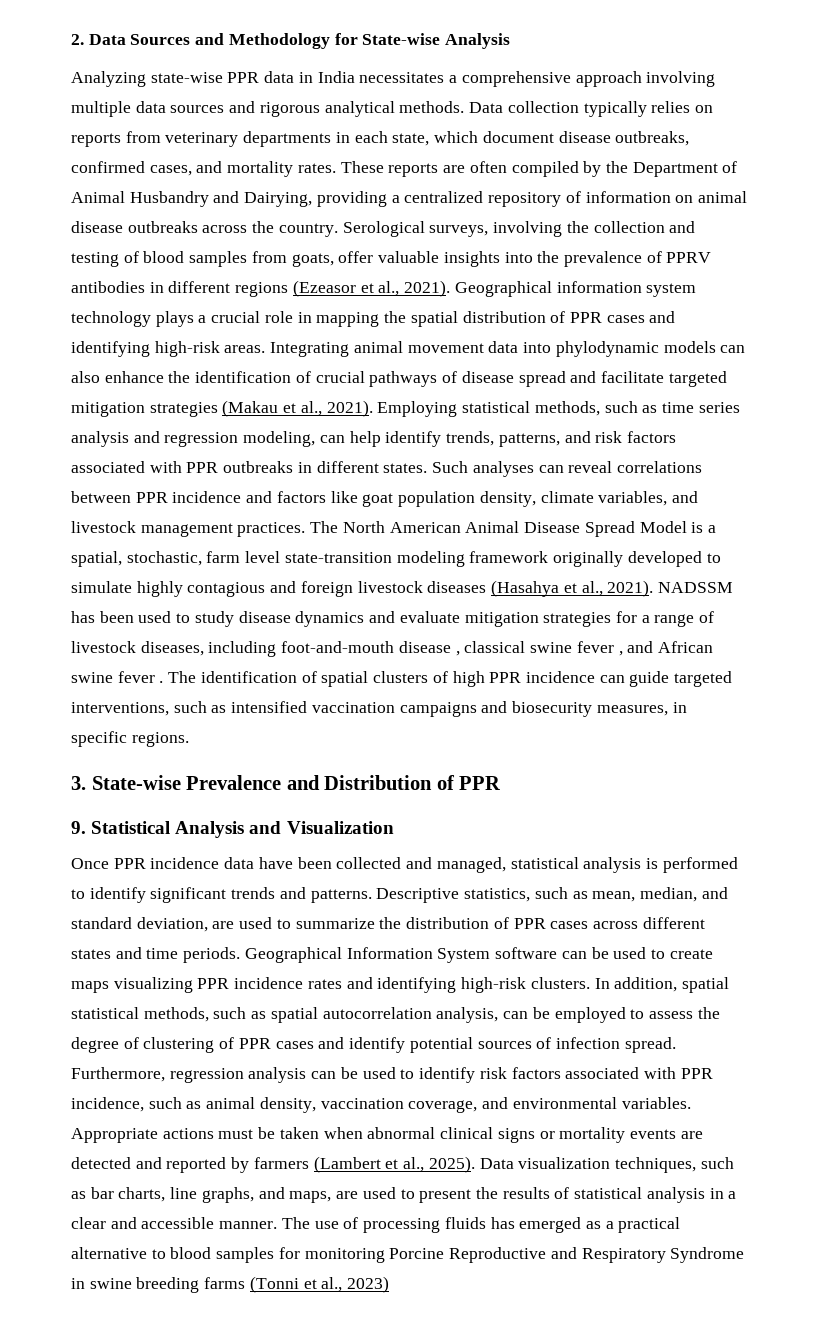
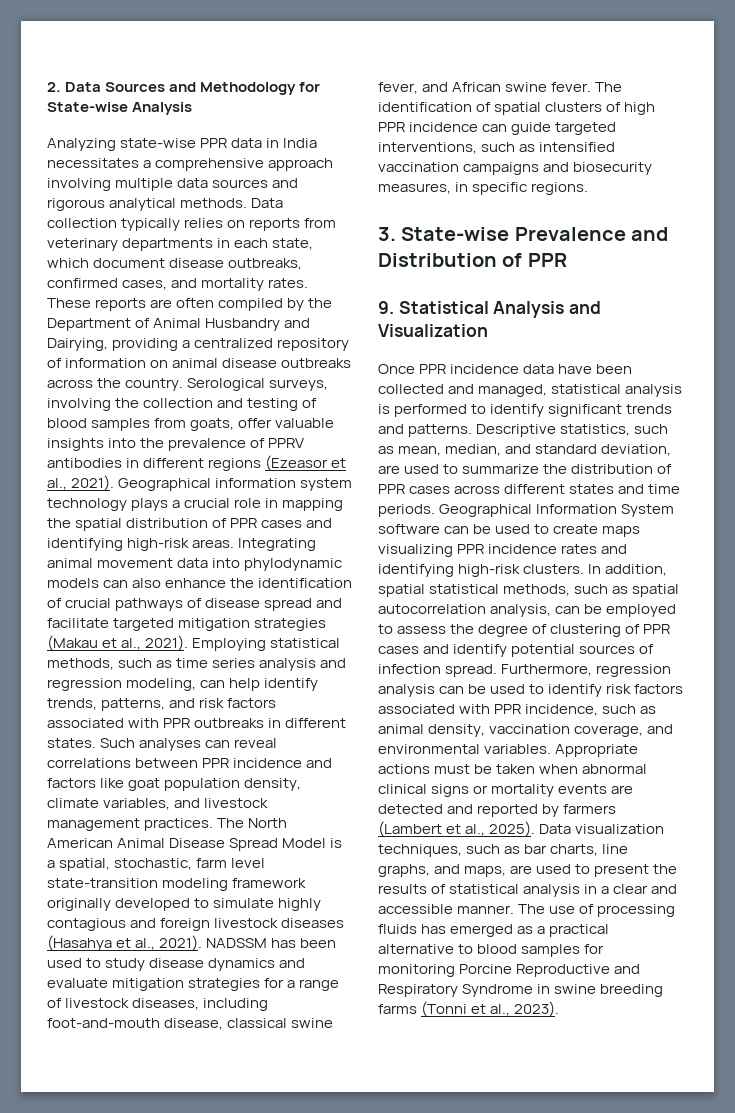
[398,641,623,656] disease , classical swine fever , -> [164,1018,334,1030] [378,82,418,94] disease, classical swine fever,
[117,671,164,683] fever . -> [551,82,592,92] fever.
[347,1276,390,1293] 2023) -> [514,1001,560,1017] 2023).

